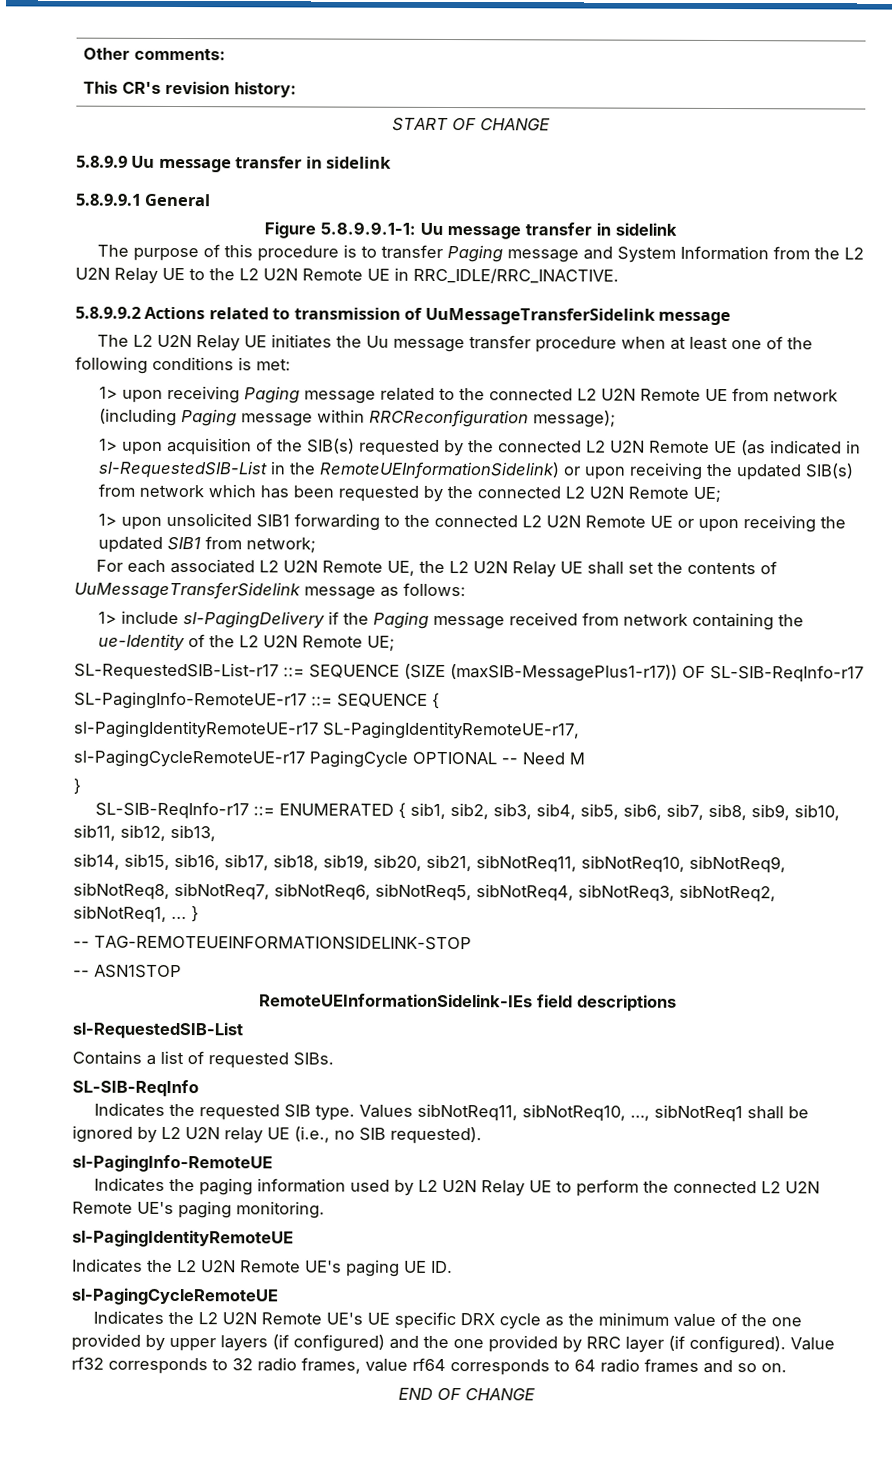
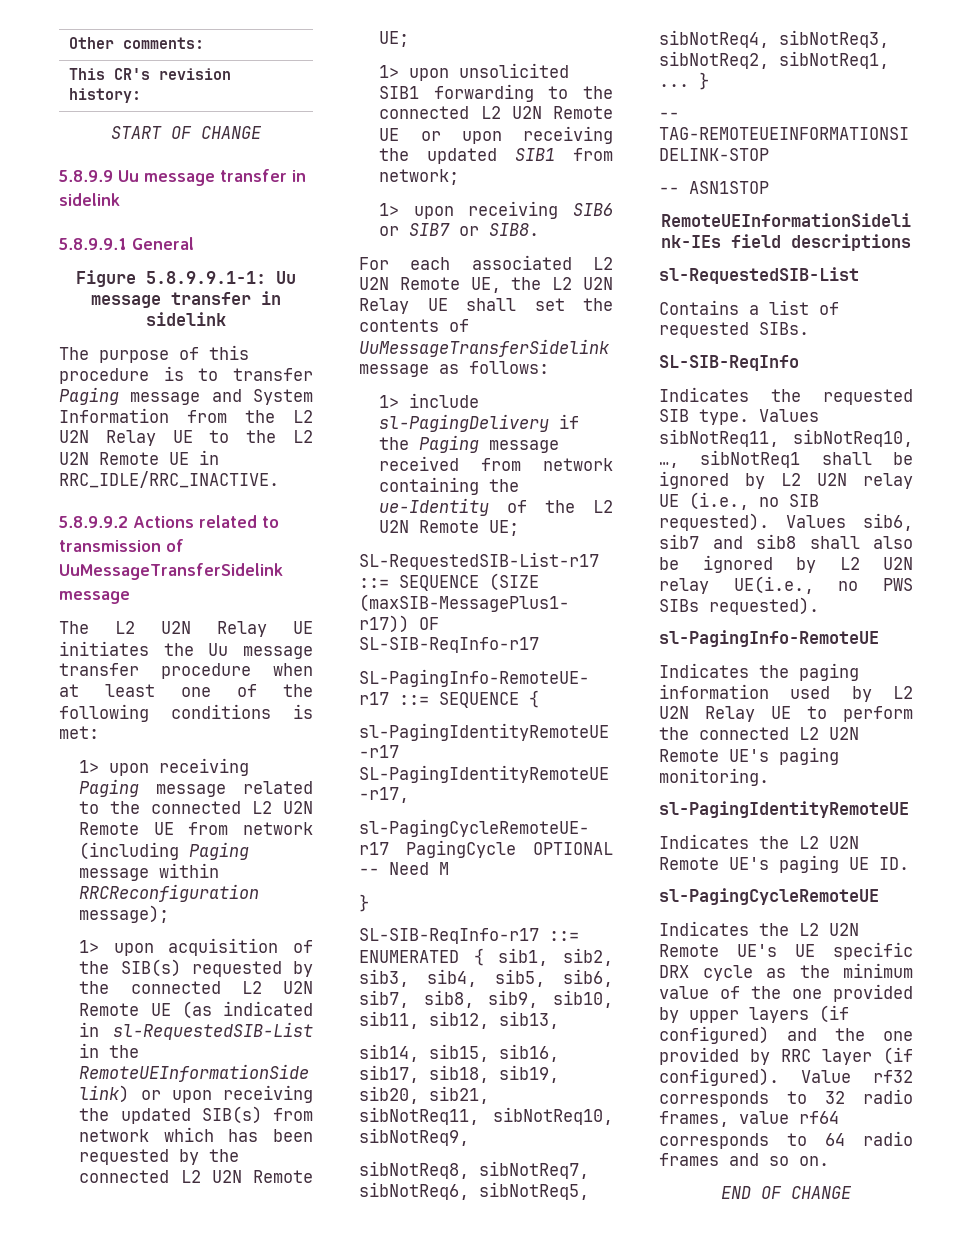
(317, 545) none -> [379,201,613,219] [379,223,540,236] // 1> upon receiving SIB6 or SIB7 or SIB8.
(482, 1135) none -> [786,513,913,531] [659,534,913,549] [659,555,913,573] [659,576,913,594] [659,597,819,615] Values sib6, sib7 and sib8 shall also be ignored by L2 U2N relay UE(i.e., no PWS SIBs requested).

